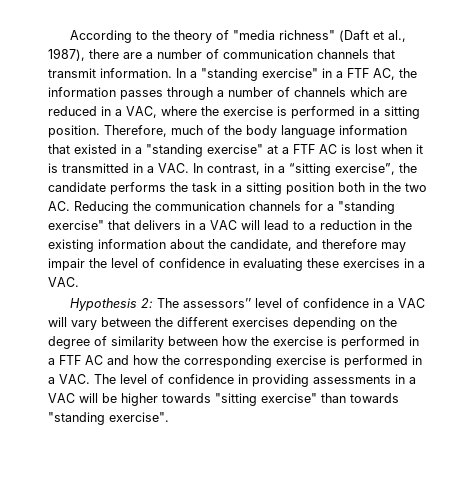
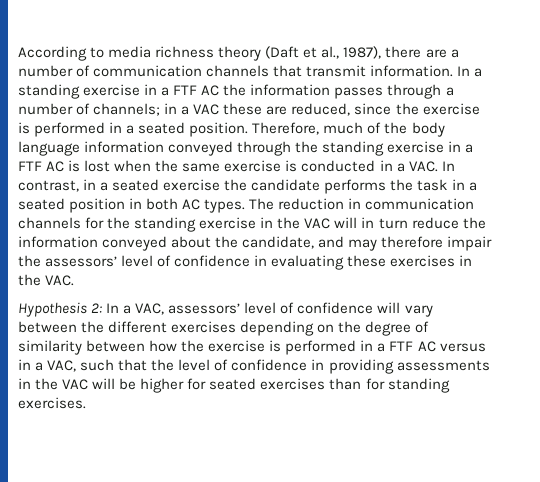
[151,30,335,43] the theory of "media richness" -> [108,46,262,61] media richness theory
[201,68,395,81] "standing exercise" in a FTF AC, -> [18,84,220,99] standing exercise in a FTF AC
[294,87,407,97] [48,106,420,119] channels which are reduced in a VAC, where the exercise is performed in a sitting -> [93,103,480,116] [18,122,186,137] channels; in a VAC these are reduced, since the exercise is performed in a seated
[48,144,278,157] that existed in a "standing exercise" at -> [168,141,462,156] conveyed through the standing exercise in
[416,144,423,154] [48,163,129,173] it is transmitted -> [155,160,376,172] the same exercise is conducted
[289,163,395,176] “sitting exercise”, -> [112,179,221,191] seated exercise
[246,182,427,195] [48,201,395,214] [48,220,412,230] [48,239,166,252] sitting position both in the two AC. Reducing the communication channels for a "standing exercise" that delivers in a VAC will lead to a reduction in the existing information -> [18,198,475,213] [18,217,486,232] [18,236,168,251] seated position in both AC types. The reduction in communication channels for the standing exercise in the VAC will in turn reduce the information conveyed
[322,239,406,252] therefore may -> [348,236,444,251] may therefore
(107, 263) none -> [45,256,118,267] assessors’
[418,261,425,268] a -> [18,274,41,286] the
[156,298,425,308] The assessors’’ level of confidence in a VAC -> [106,302,374,315] In a VAC, assessors’ level of confidence
[107,355,422,368] [48,374,116,384] and how the corresponding exercise is performed in a VAC. The -> [439,343,486,352] [18,359,175,372] versus in a VAC, such that the
[409,377,416,384] a -> [35,378,59,390] the
[162,393,399,406] [48,412,169,425] towards "sitting exercise" than towards "standing exercise". -> [187,378,450,393] [18,397,86,409] for seated exercises than for standing exercises.

